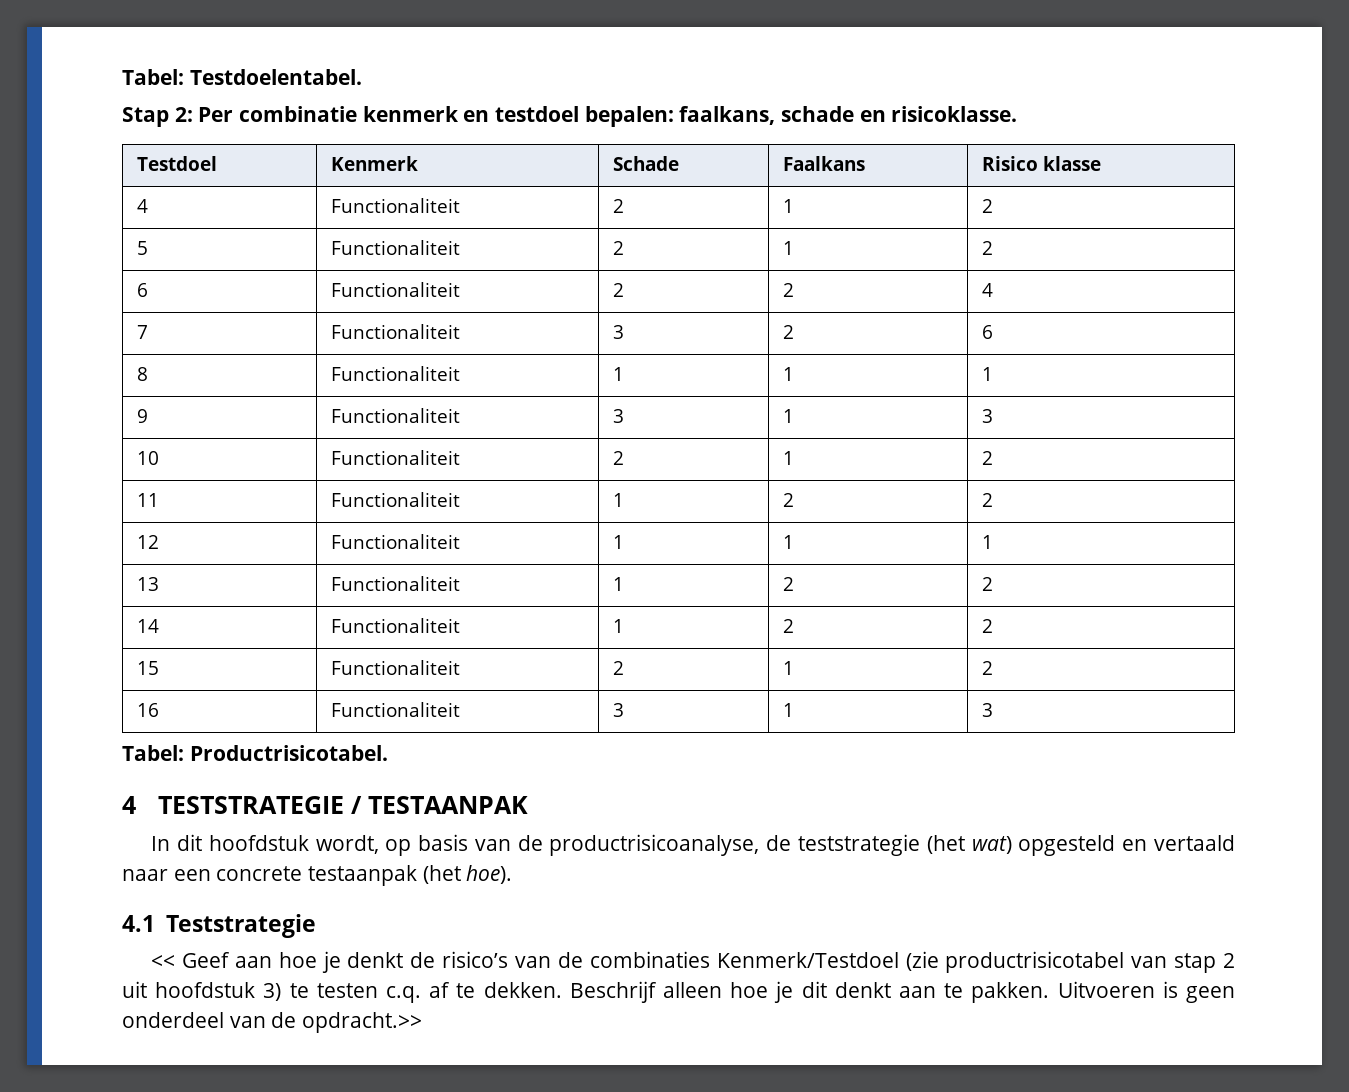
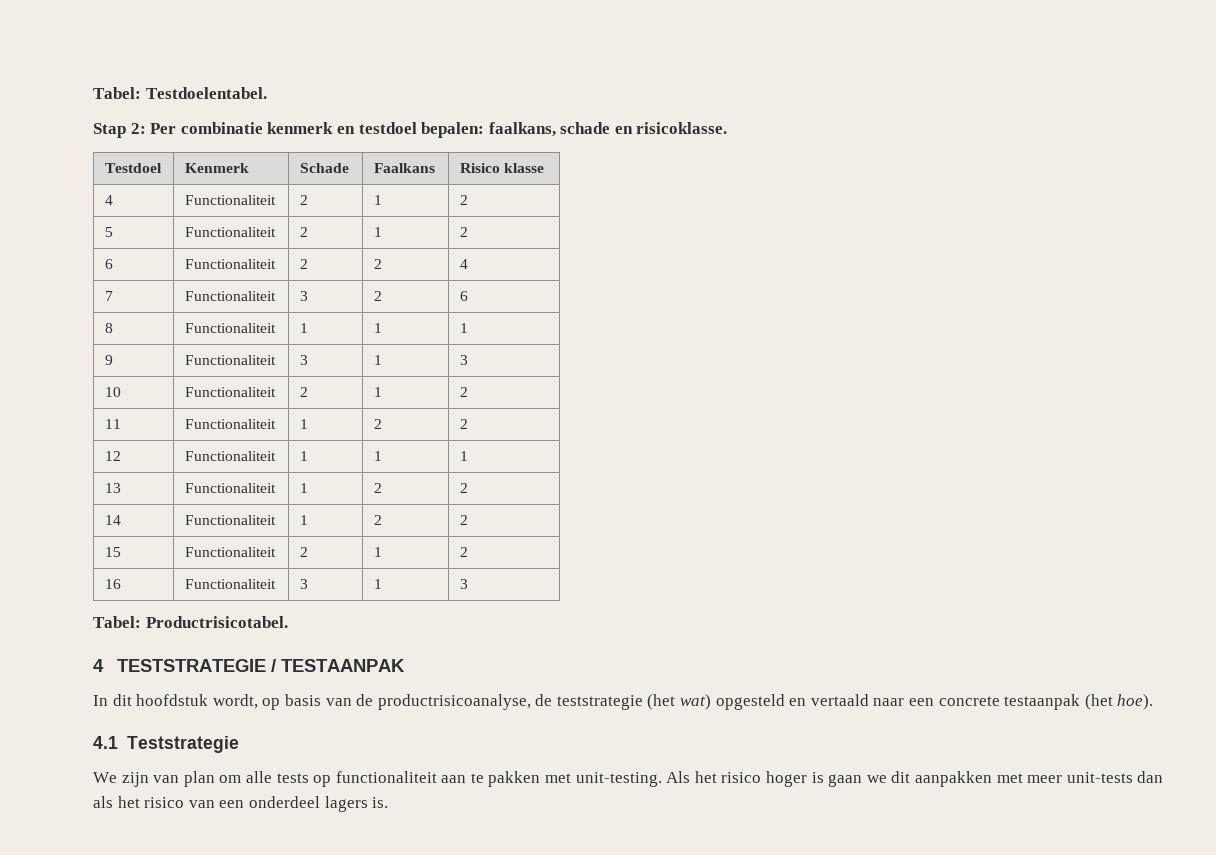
[151,951,1235,973] [122,981,1236,1003] [122,1012,423,1033] << Geef aan hoe je denkt de risico’s van de combinaties Kenmerk/Testdoel (zie productrisicotabel van stap 2 uit hoofdstuk 3) te testen c.q. af te dekken. Beschrijf alleen hoe je dit denkt aan te pakken. Uitvoeren is geen onderdeel van de opdracht.>> -> [93,771,1164,787] [93,796,389,812] We zijn van plan om alle tests op functionaliteit aan te pakken met unit-testing. Als het risico hoger is gaan we dit aanpakken met meer unit-tests dan als het risico van een onderdeel lagers is.

